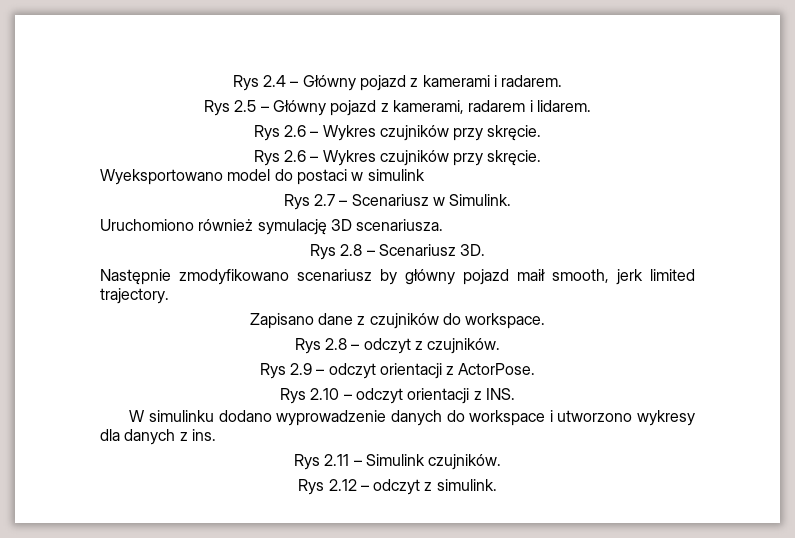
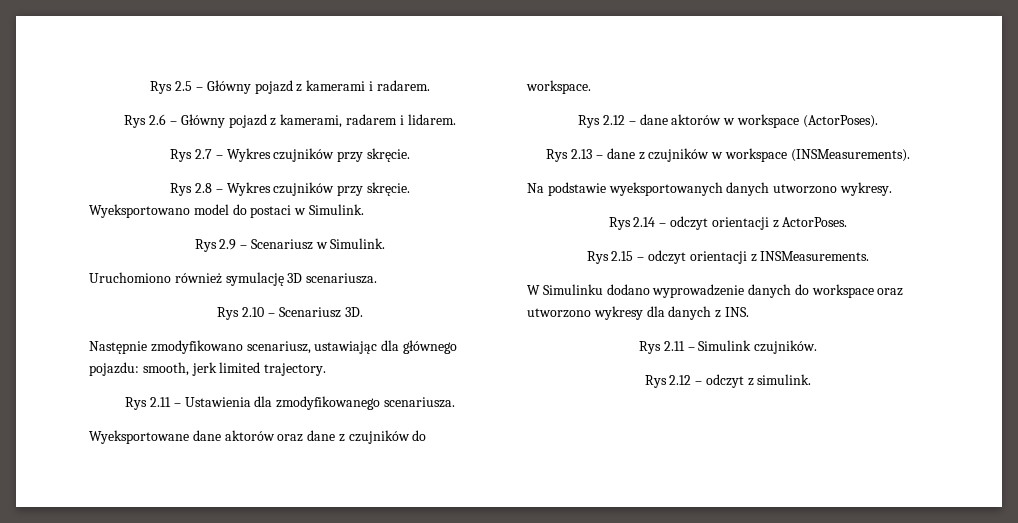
[232,75,287,91] Rys 2.4 -> [150,81,193,94] Rys 2.5
[234,100,257,112] 2.5 -> [149,114,167,125] 2.6
[283,125,306,137] 2.6 -> [194,149,212,159] 2.7
[283,150,306,162] 2.6 -> [194,183,212,193] 2.8
[367,169,425,181] [283,194,336,210] simulink // Rys 2.7 -> [308,204,364,215] [194,239,237,252] Simulink. // Rys 2.9
[340,244,363,256] 2.8 -> [242,307,265,317] 2.10
[297,269,545,285] scenariusz by główny pojazd maił -> [246,340,457,354] [89,362,139,376] scenariusz, ustawiając dla głównego pojazdu:
[249,313,314,329] Zapisano -> [125,396,455,410] [89,430,304,444] Rys 2.11 – Ustawienia dla zmodyfikowanego scenariusza. // Wyeksportowane dane aktorów oraz
[325,338,501,354] [259,363,536,379] [280,388,515,404] 2.8 – odczyt z czujników. // Rys 2.9 – odczyt orientacji z ActorPose. // Rys 2.10 – odczyt orientacji z INS. -> [603,114,878,128] [546,148,910,162] [527,182,892,196] [608,216,848,230] [586,250,870,264] 2.12 – dane aktorów w workspace (ActorPoses). // Rys 2.13 – dane z czujników w workspace (INSMeasurements). // Na podstawie wyeksportowanych danych utworzono wykresy. // Rys 2.14 – odczyt orientacji z ActorPoses. // Rys 2.15 – odczyt orientacji z INSMeasurements.
[149,410,215,422] simulinku -> [542,284,603,295] Simulinku
[549,410,553,422] i -> [877,288,904,296] oraz
[191,429,216,441] ins. -> [724,307,749,317] INS.

